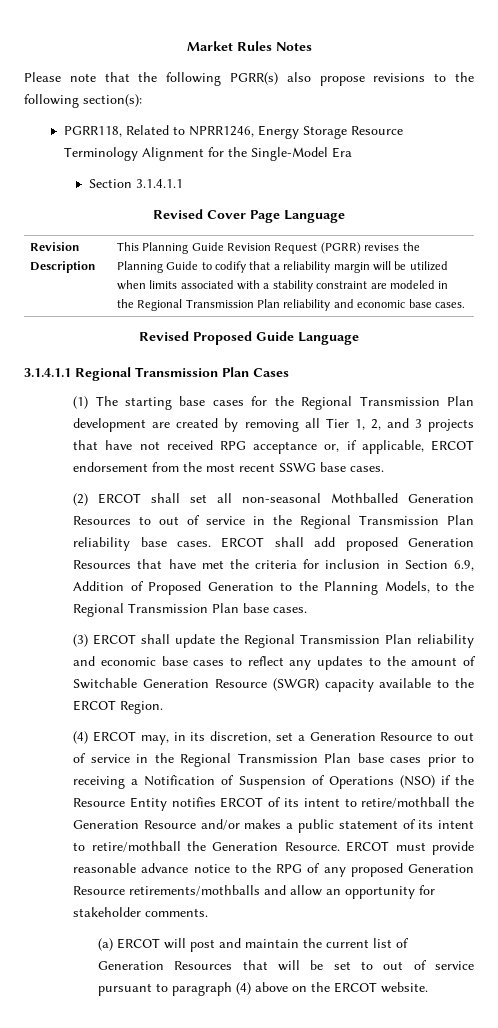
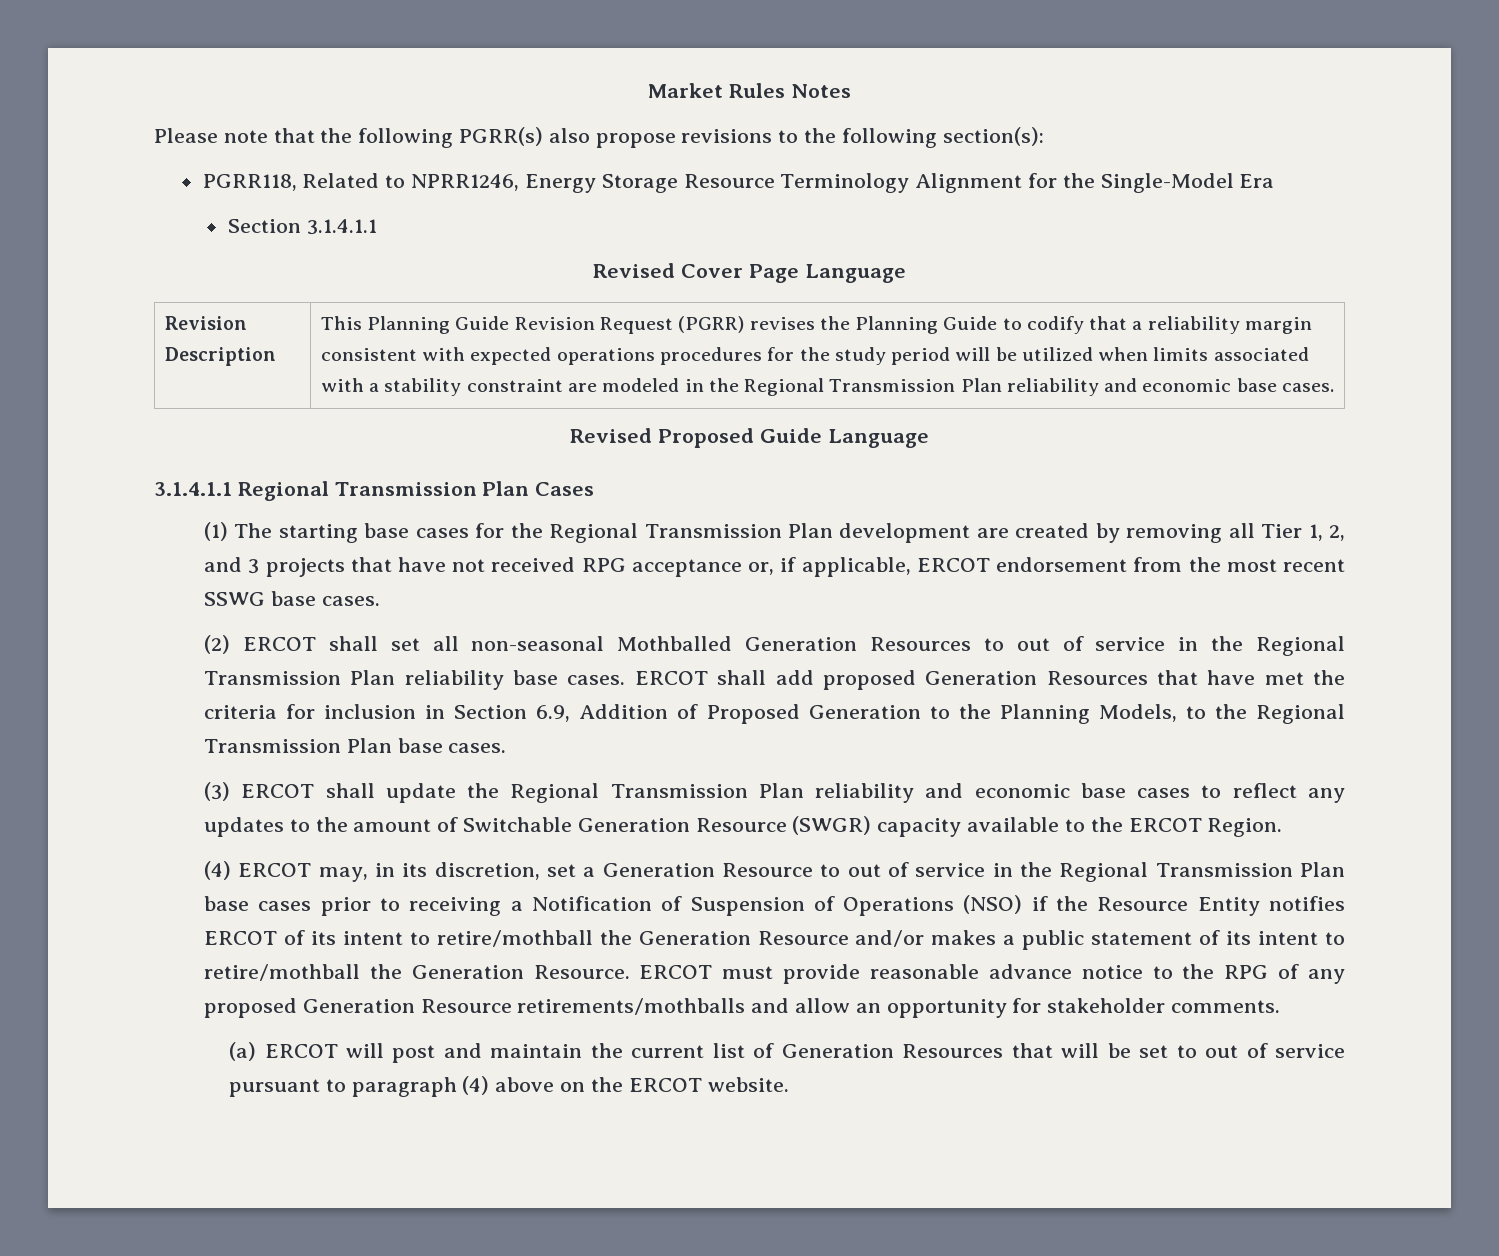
(370, 267) none -> [320,347,951,365] consistent with expected operations procedures for the study period

